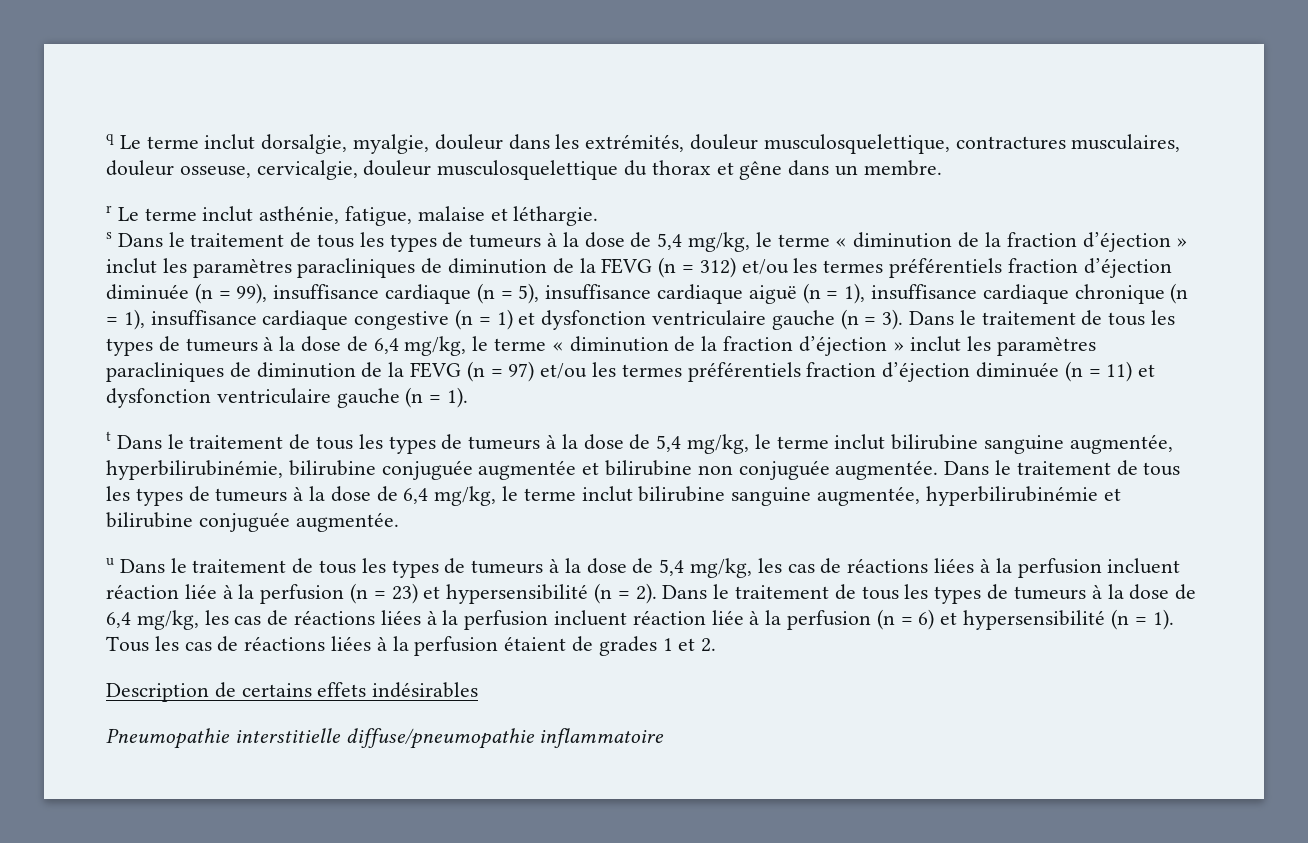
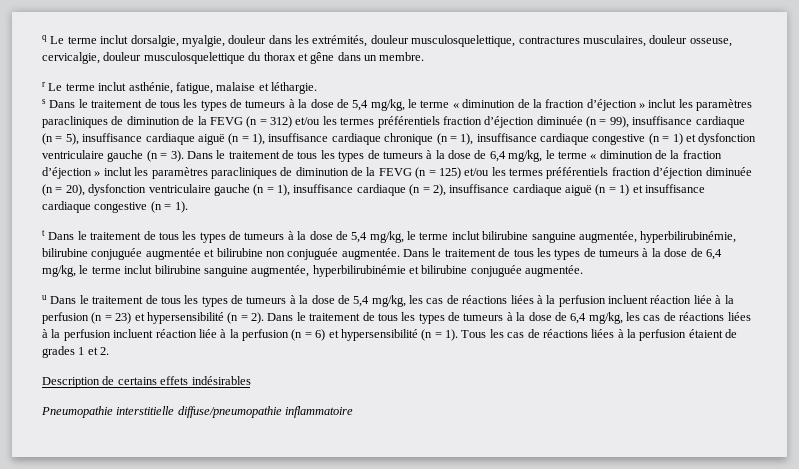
[508,361,1156,382] [106,387,442,408] 97) et/ou les termes préférentiels fraction d’éjection diminuée (n = 11) et dysfonction ventriculaire gauche (n = -> [438,167,752,179] [42,184,705,196] [42,201,172,213] 125) et/ou les termes préférentiels fraction d’éjection diminuée (n = 20), dysfonction ventriculaire gauche (n = 1), insuffisance cardiaque (n = 2), insuffisance cardiaque aiguë (n = 1) et insuffisance cardiaque congestive (n =

